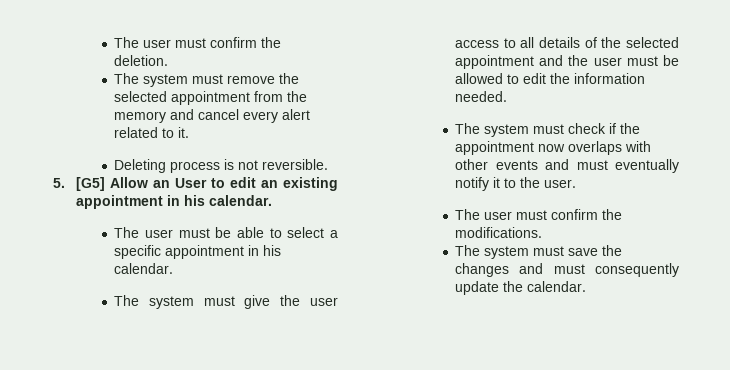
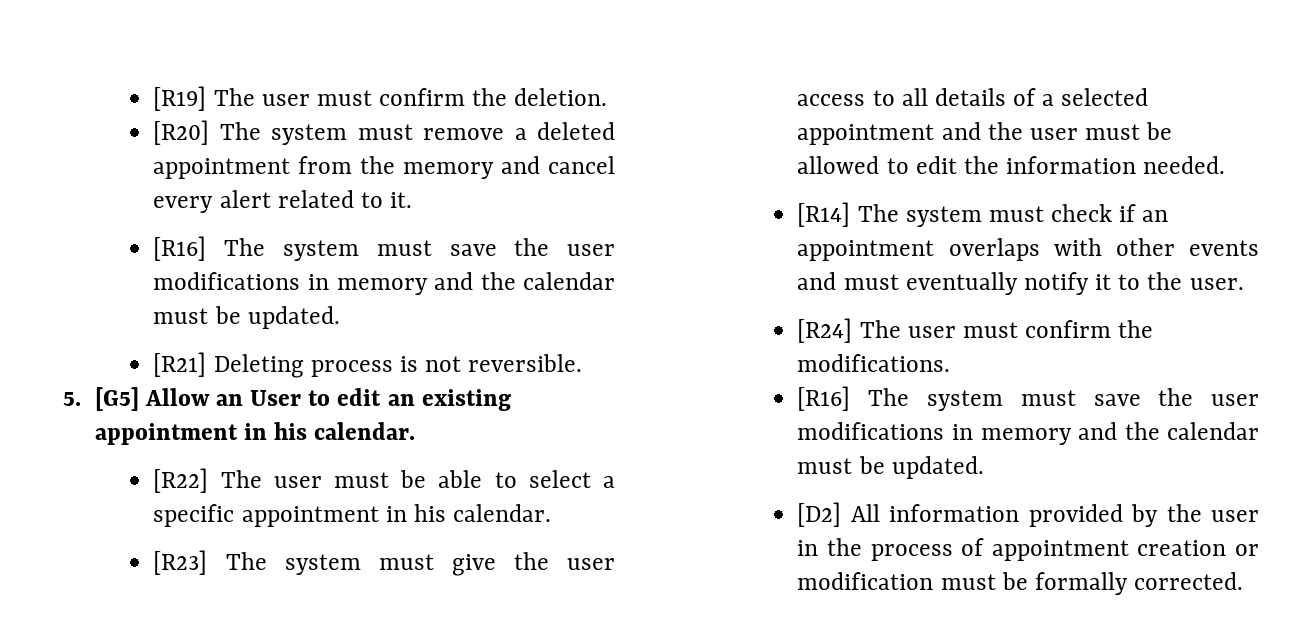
(114, 42) none -> [153,86,207,111] [R19]
(169, 60) none -> [153,120,210,145] [R20]
[279,73,300,84] [114,91,168,102] the selected -> [514,122,615,140] a deleted
(190, 132) none -> [153,236,615,261] [153,272,615,295] [153,306,340,329] [153,352,207,377] [R16] The system must save the user modifications in memory and the calendar must be updated. // [R21]
(272, 200) none -> [153,468,209,493] [R22]
(174, 268) none -> [153,550,208,575] [R23]
[601,37,622,48] the -> [1042,94,1055,106] a
(508, 96) none -> [797,202,851,227] [R14]
[620,123,641,134] [455,141,566,155] the appointment now -> [1142,210,1169,222] [797,240,935,261] an appointment
(577, 183) none -> [797,318,853,343] [R24]
[455,245,623,259] [455,263,679,277] [455,281,587,295] The system must save the changes and must consequently update the calendar. -> [797,386,1259,411] [797,422,1259,445] [797,456,984,479] [797,502,1259,527] [797,538,1259,561] [797,572,1244,595] [R16] The system must save the user modifications in memory and the calendar must be updated. // [D2] All information provided by the user in the process of appointment creation or modification must be formally corrected.

